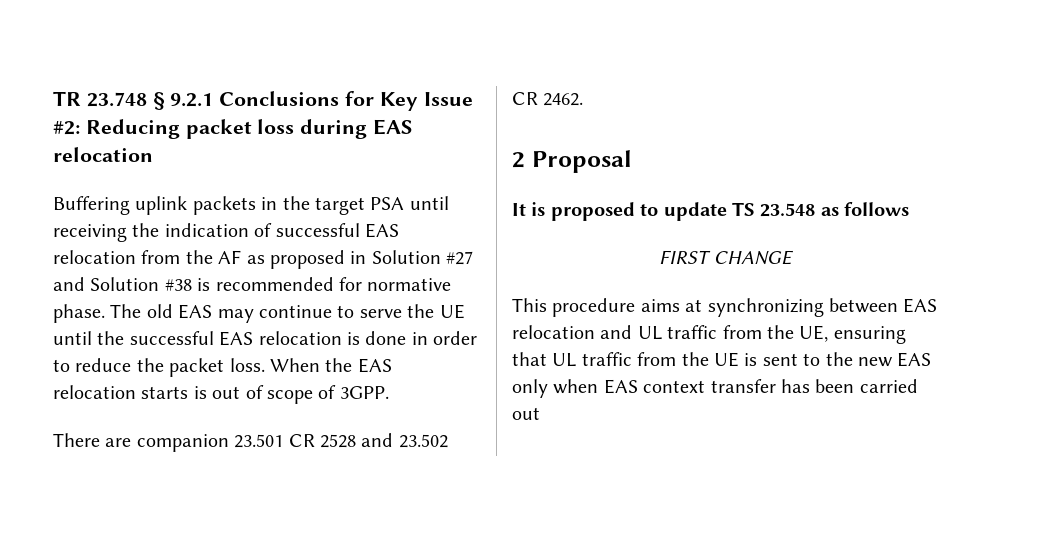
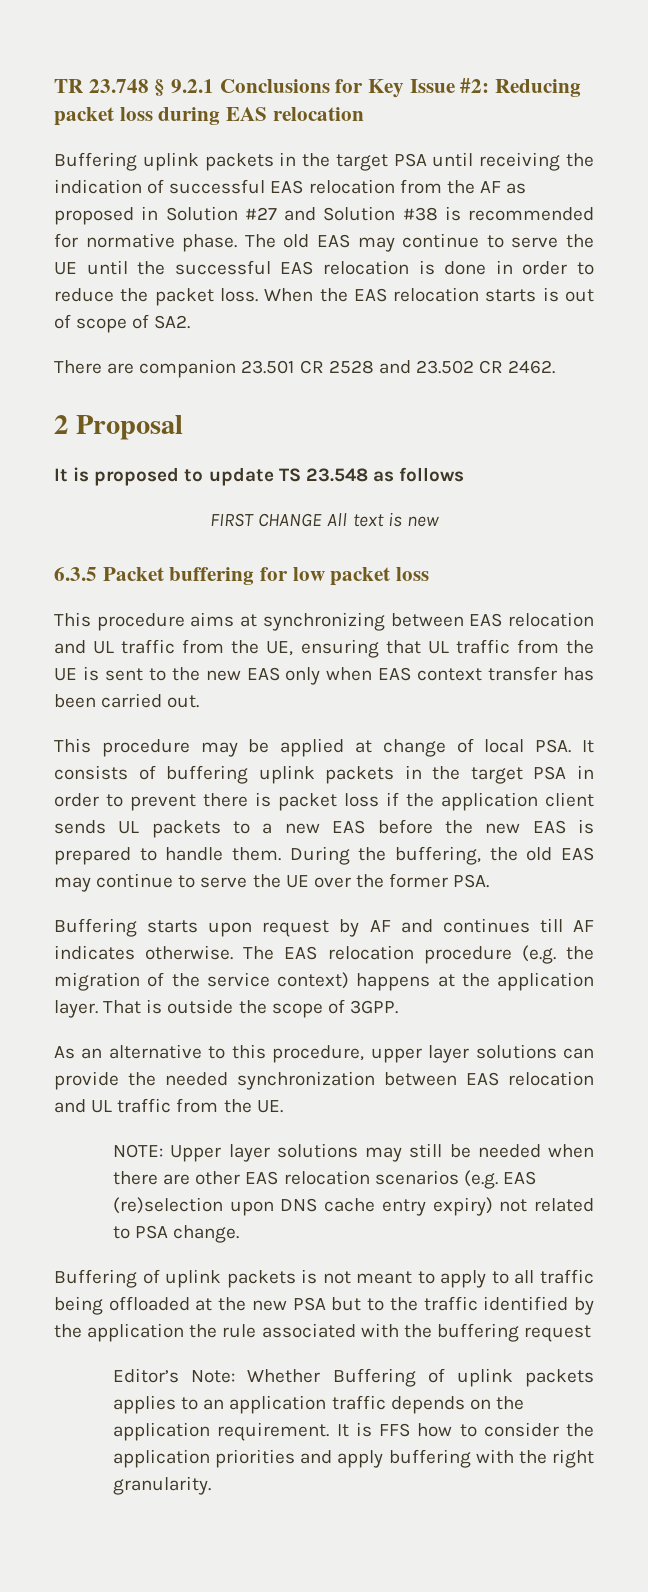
[339,386,389,399] 3GPP. -> [154,315,191,329] SA2.
(794, 257) none -> [327,512,439,527] [54,567,430,586] All text is new // 6.3.5 Packet buffering for low packet loss
[512,407,540,420] out -> [167,695,200,708] [54,738,594,757] [54,765,594,784] [54,792,594,811] [54,819,595,838] [54,846,594,865] [54,873,490,892] [54,918,594,937] [54,945,595,964] [54,972,594,991] [54,999,398,1018] [54,1044,595,1063] [54,1071,594,1090] [54,1098,283,1113] [113,1143,594,1162] [113,1170,536,1189] [113,1197,594,1216] [113,1225,240,1243] [54,1269,594,1288] [54,1296,595,1315] [54,1323,592,1342] [113,1368,594,1387] [113,1395,524,1414] [113,1422,594,1441] [113,1449,594,1468] [113,1476,212,1495] out. // This procedure may be applied at change of local PSA. It consists of buffering uplink packets in the target PSA in order to prevent there is packet loss if the application client sends UL packets to a new EAS before the new EAS is prepared to handle them. During the buffering, the old EAS may continue to serve the UE over the former PSA. // Buffering starts upon request by AF and continues till AF indicates otherwise. The EAS relocation procedure (e.g. the migration of the service context) happens at the application layer. That is outside the scope of 3GPP. // As an alternative to this procedure, upper layer solutions can provide the needed synchronization between EAS relocation and UL traffic from the UE. // NOTE: Upper layer solutions may still be needed when there are other EAS relocation scenarios (e.g. EAS (re)selection upon DNS cache entry expiry) not related to PSA change. // Buffering of uplink packets is not meant to apply to all traffic being offloaded at the new PSA but to the traffic identified by the application the rule associated with the buffering request // Editor’s Note: Whether Buffering of uplink packets applies to an application traffic depends on the application requirement. It is FFS how to consider the application priorities and apply buffering with the right granularity.

